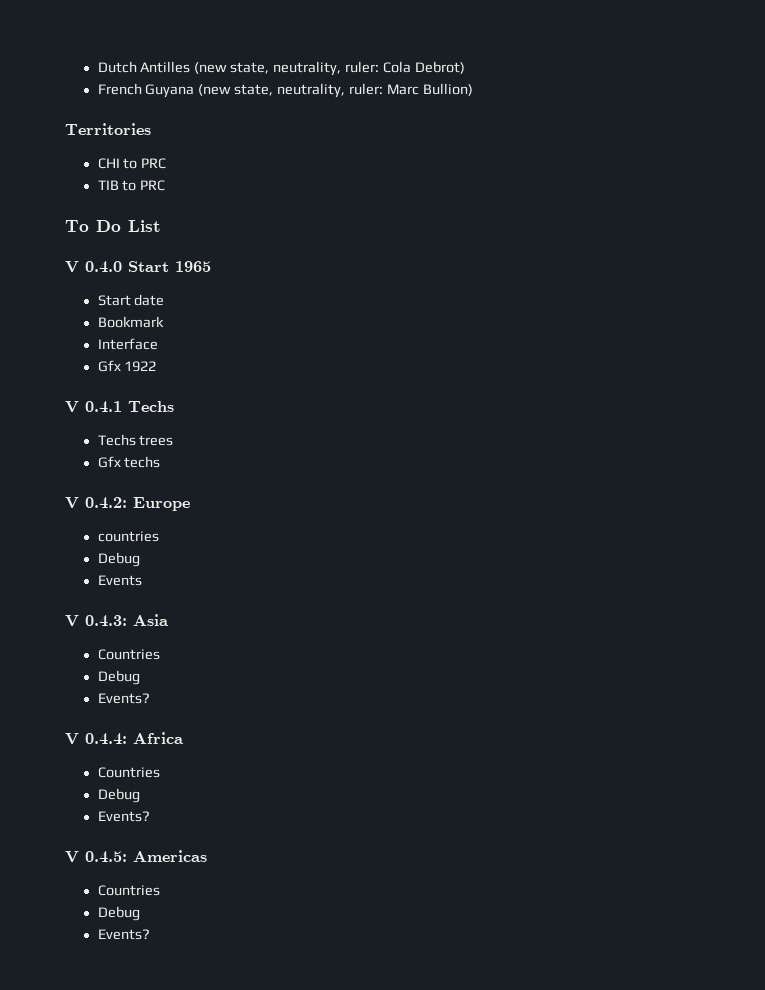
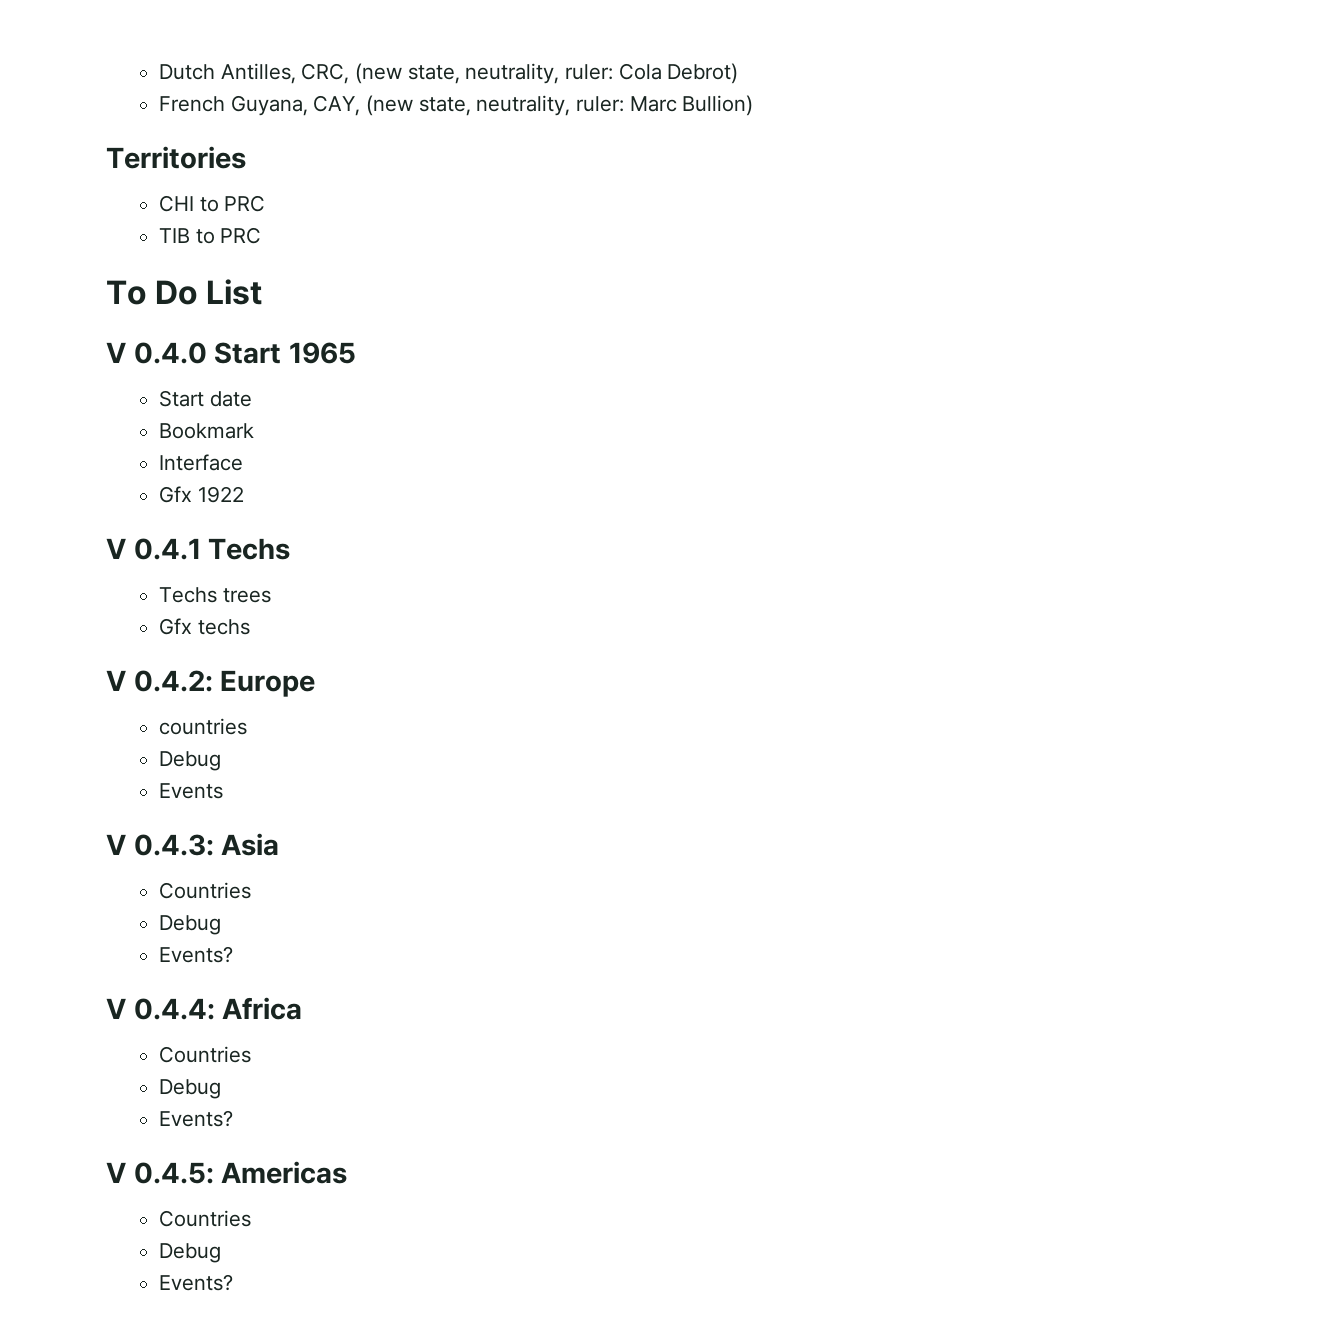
[140,61,191,73] Antilles -> [220,63,350,84] Antilles, CRC,
[145,84,195,98] Guyana -> [230,95,361,116] Guyana, CAY,

